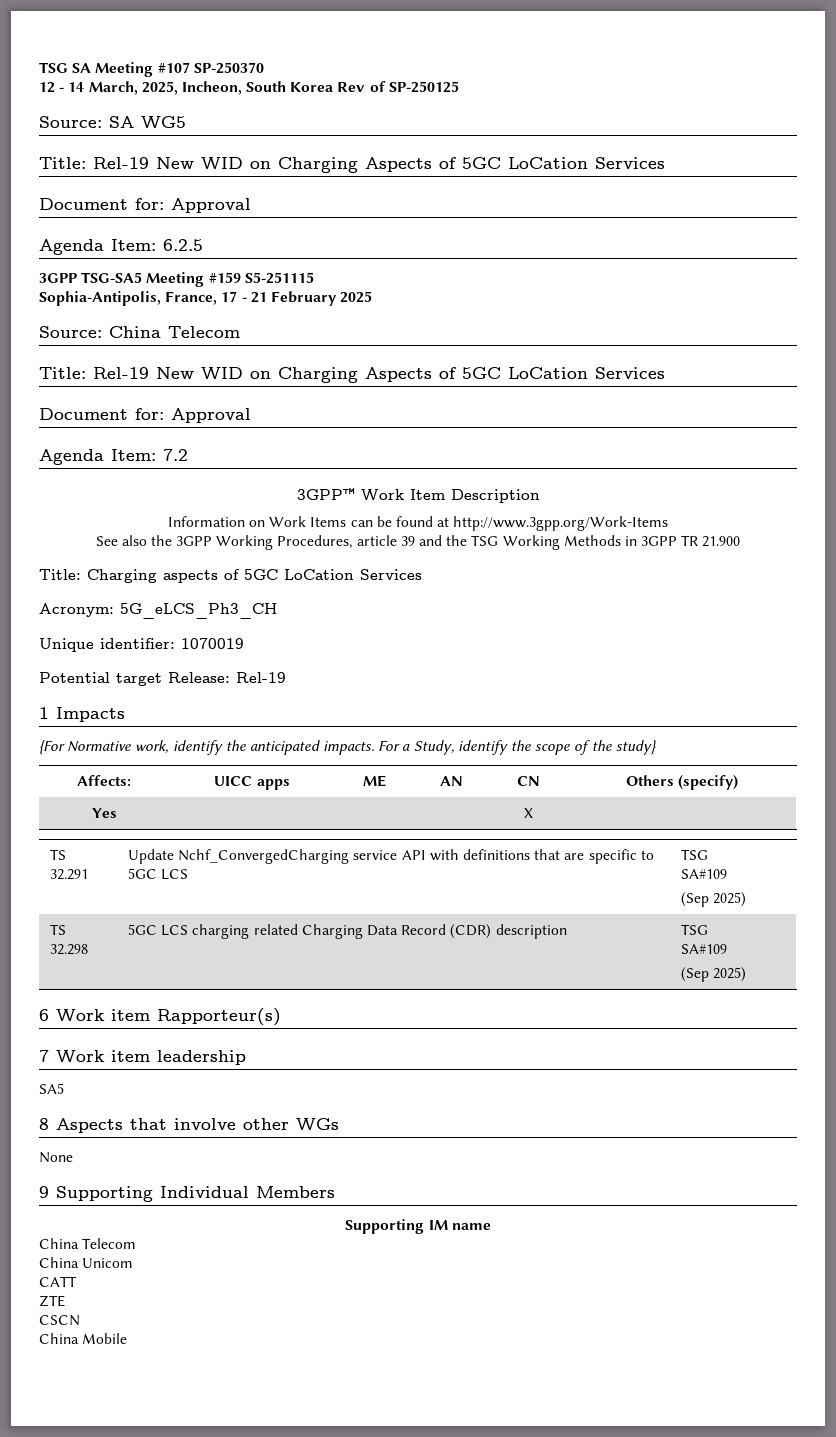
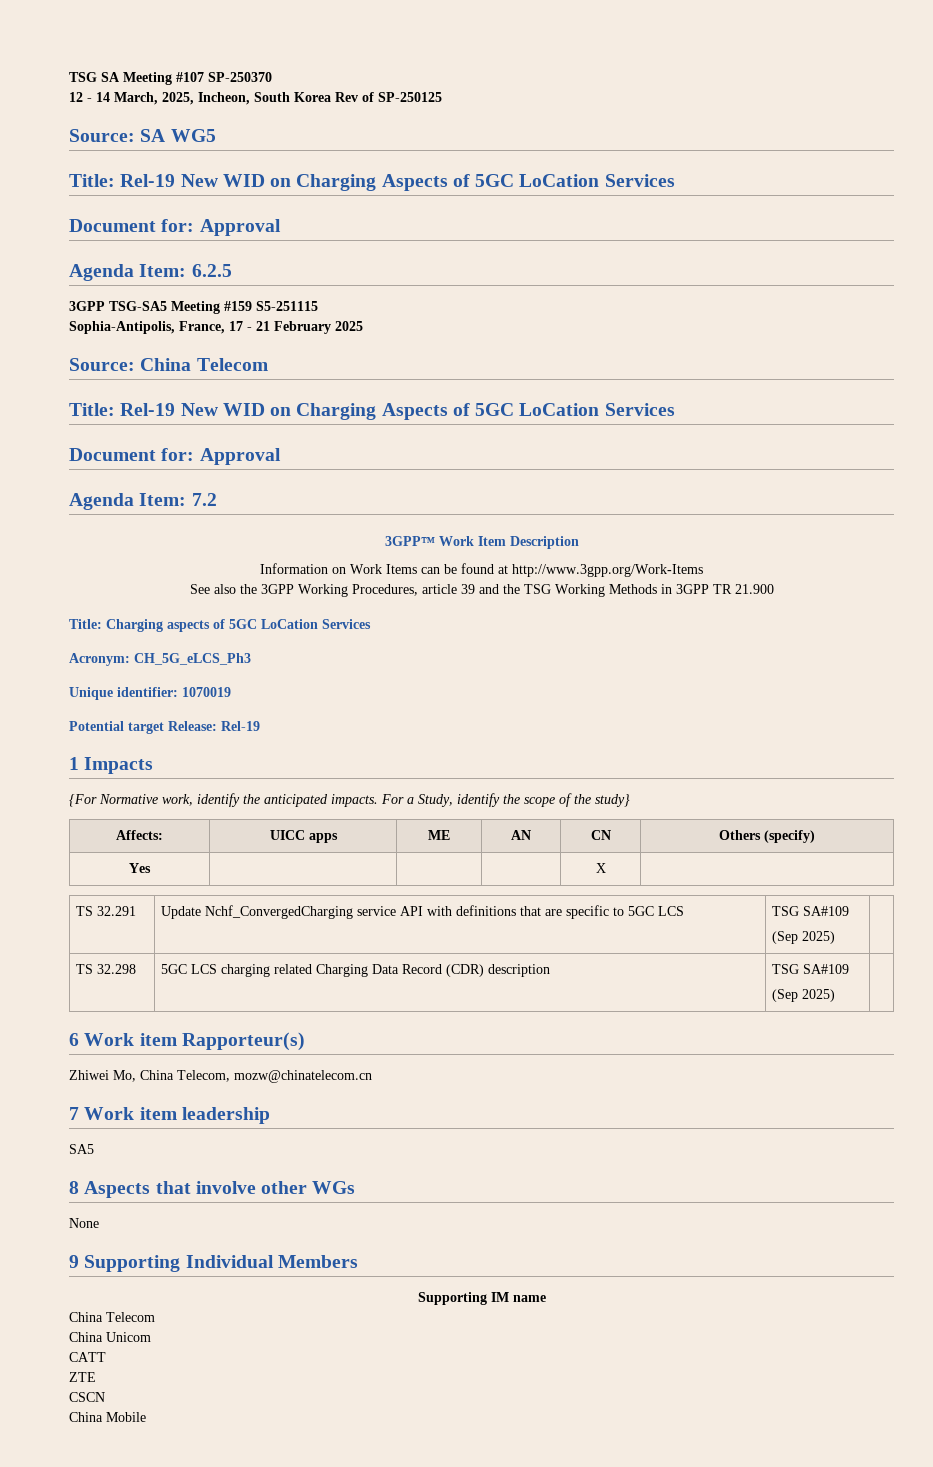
[120,603,277,619] 5G_eLCS_Ph3_CH -> [134,653,251,665] CH_5G_eLCS_Ph3
(281, 1017) none -> [69,1070,372,1083] // Zhiwei Mo, China Telecom, mozw@chinatelecom.cn

